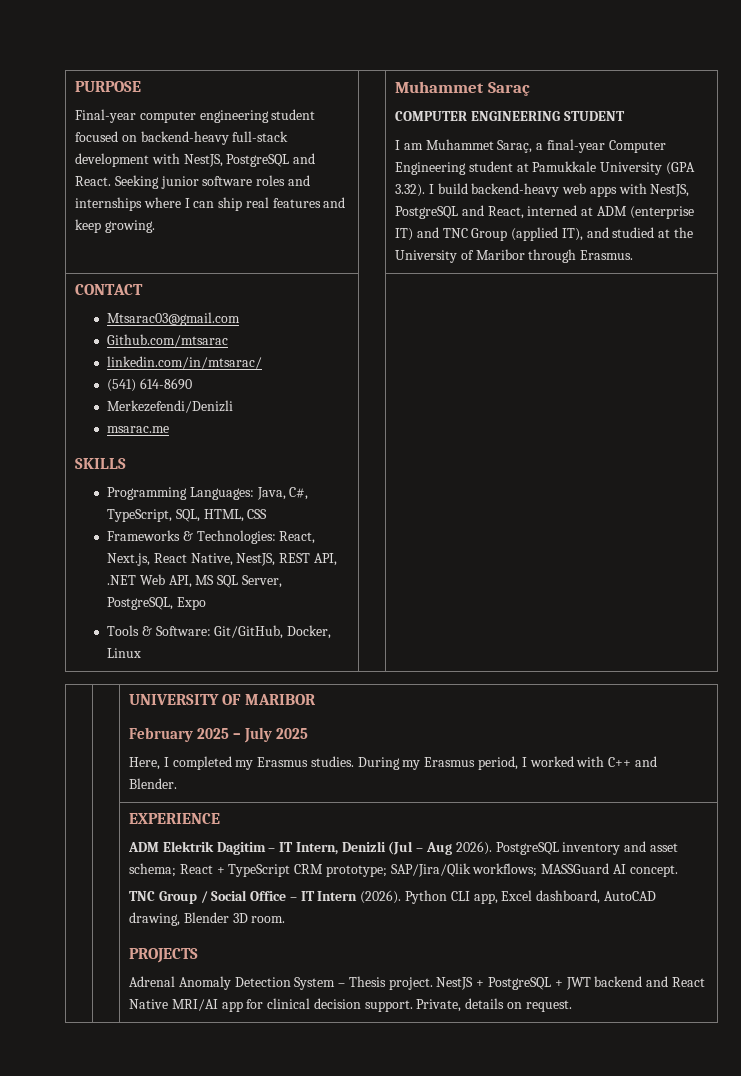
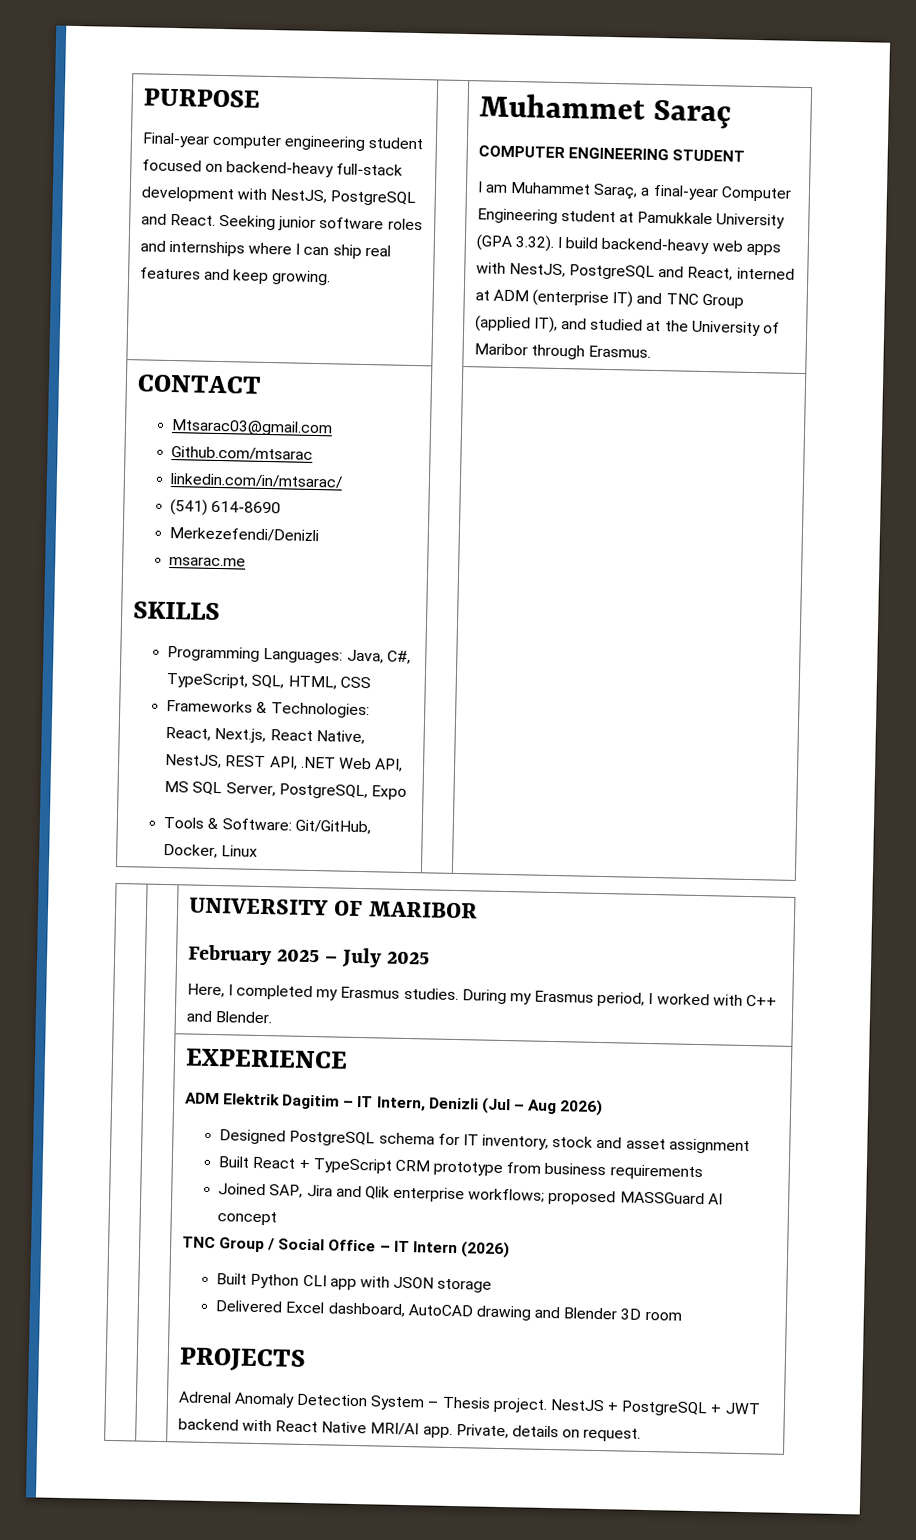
[455,841,678,855] [129,863,538,877] 2026). PostgreSQL inventory and asset schema; React + TypeScript CRM prototype; SAP/Jira/Qlik workflows; -> [559,1099,604,1117] [219,1129,750,1155] [218,1156,703,1181] [218,1183,617,1206] 2026) // Designed PostgreSQL schema for IT inventory, stock and asset assignment // Built React + TypeScript CRM prototype from business requirements // Joined SAP, Jira and Qlik enterprise workflows; proposed
[629,865,678,877] concept. -> [217,1211,278,1226] concept
[360,890,498,904] (2026). Python CLI app, -> [460,1241,511,1259] [216,1273,493,1293] [215,1300,284,1313] (2026) // Built Python CLI app with JSON storage // Delivered
[129,912,181,926] drawing, -> [475,1305,561,1321] drawing and
[251,916,286,923] room. -> [644,1310,682,1321] room
[646,976,669,987] and -> [241,1419,272,1432] with
[221,998,413,1012] app for clinical decision support. -> [422,1426,453,1439] app.

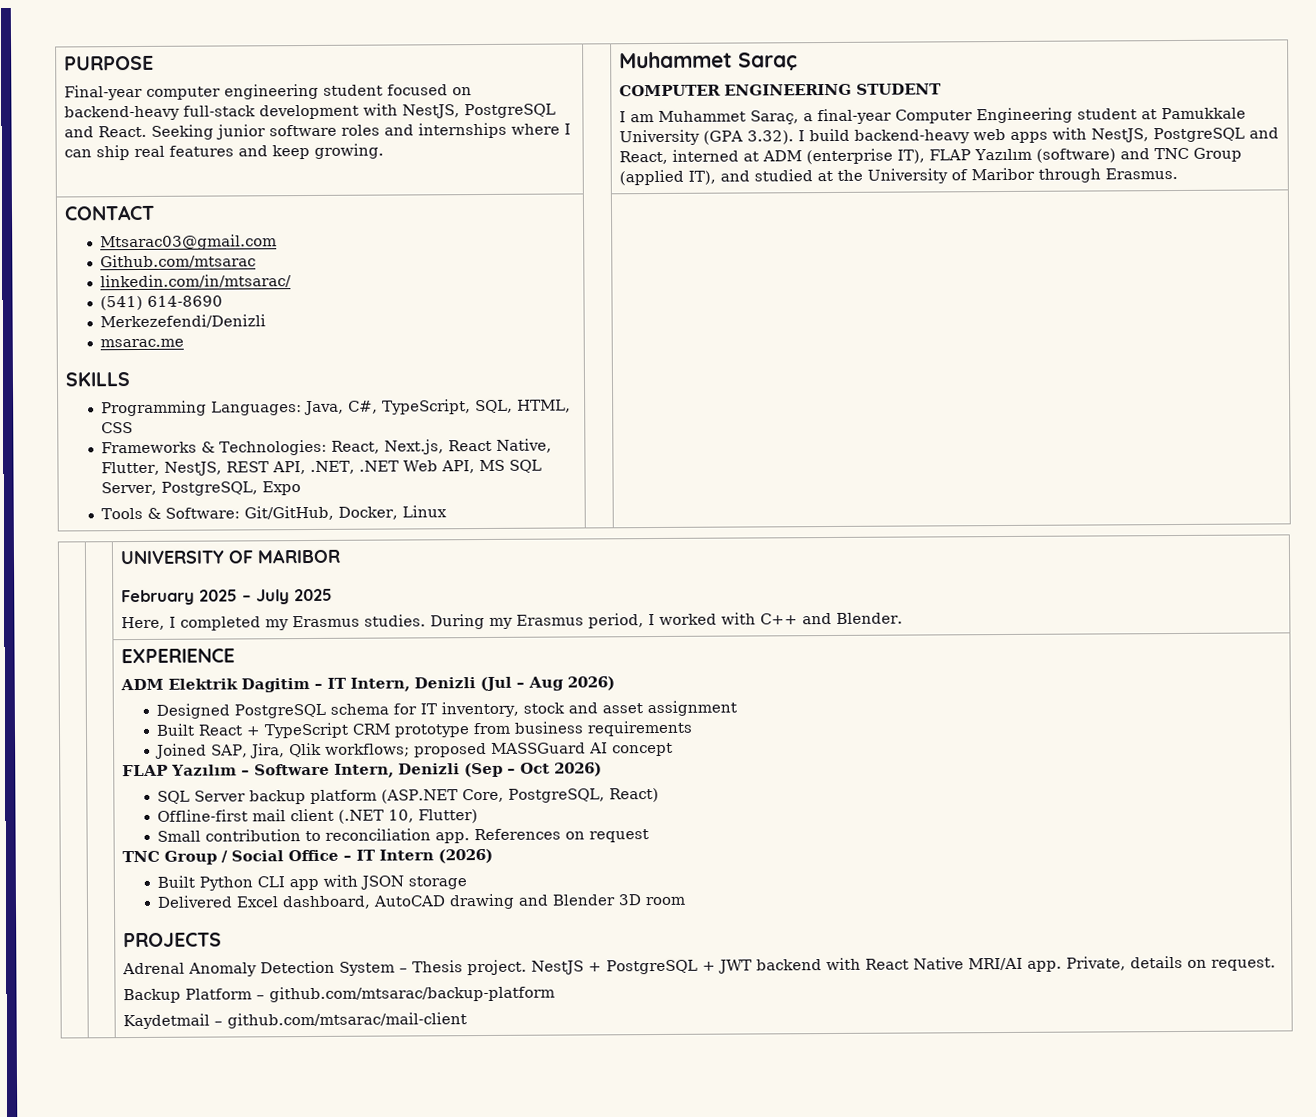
[612,291,634,308] IT) -> [897,148,1117,164] IT), FLAP Yazılım (software)
(365, 737) none -> [101,461,161,476] Flutter,
(298, 763) none -> [310,460,356,475] .NET,
[306,1184,466,1203] Jira and Qlik enterprise -> [250,742,323,759] Jira, Qlik
(278, 1218) none -> [122,762,603,778] [157,787,660,805] [157,808,479,824] [157,828,650,844] // FLAP Yazılım – Software Intern, Denizli (Sep – Oct 2026) // SQL Server backup platform (ASP.NET Core, PostgreSQL, React) // Offline-first mail client (.NET 10, Flutter) // Small contribution to reconciliation app. References on request
(642, 1434) none -> [123,985,556,1004] [123,1012,468,1030] // Backup Platform – github.com/mtsarac/backup-platform // Kaydetmail – github.com/mtsarac/mail-client

